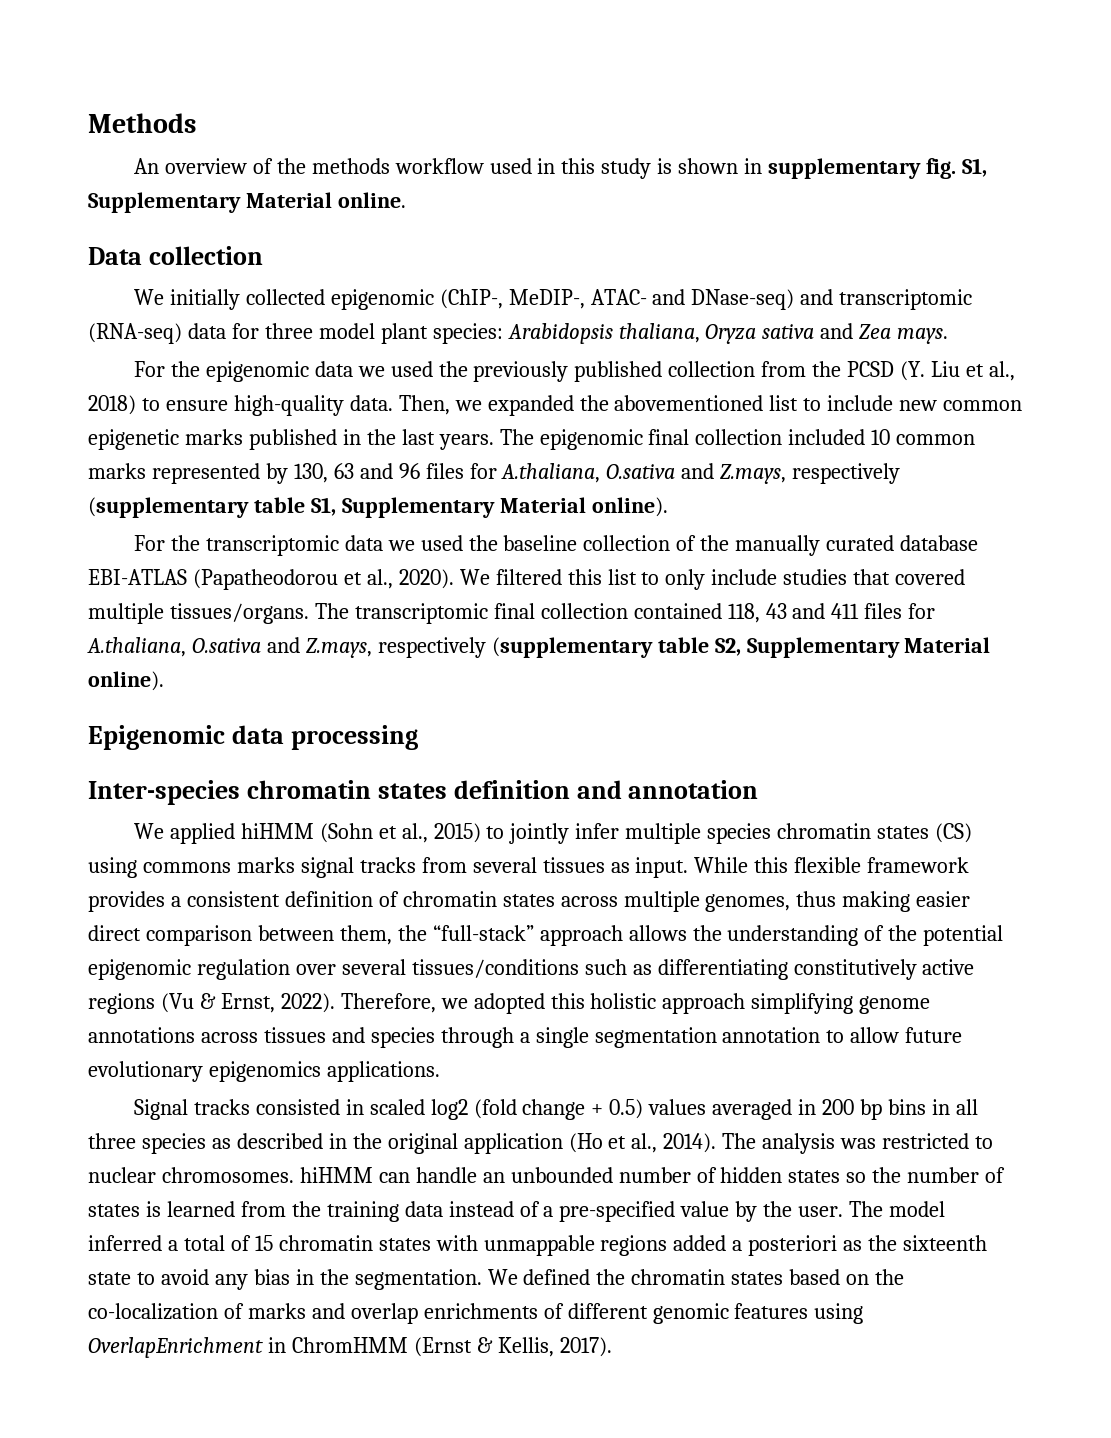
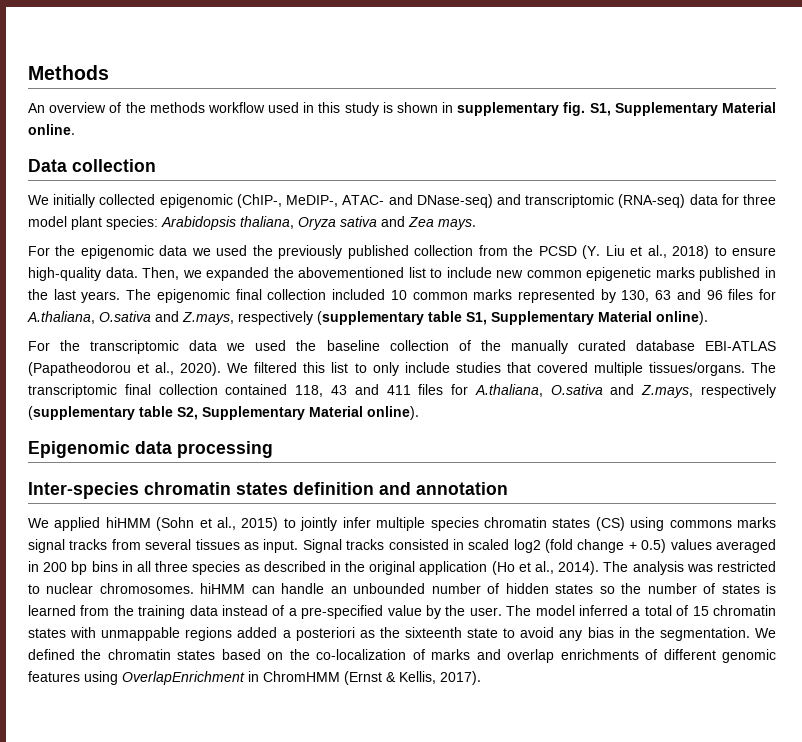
[694,857,970,873] [88,891,971,912] [88,925,1004,946] [88,959,975,980] [88,993,931,1014] [88,1027,963,1048] [88,1061,440,1082] While this flexible framework provides a consistent definition of chromatin states across multiple genomes, thus making easier direct comparison between them, the “full-stack” approach allows the understanding of the potential epigenomic regulation over several tissues/conditions such as differentiating constitutively active regions (Vu & Ernst, 2022). Therefore, we adopted this holistic approach simplifying genome annotations across tissues and species through a single segmentation annotation to allow future evolutionary epigenomics applications. // -> (299, 546) none

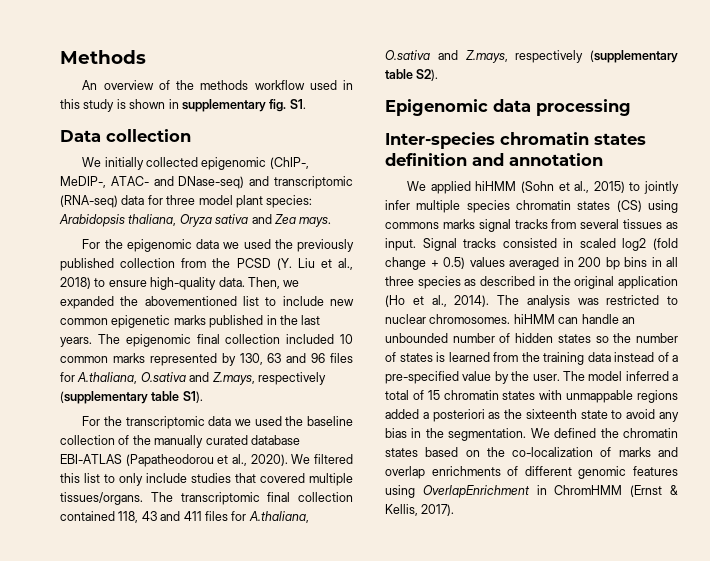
[589,102,776,116] [28,124,75,135] S1, Supplementary Material online. -> [289,99,306,109] S1.
[466,311,708,325] S1, Supplementary Material online). -> [182,391,203,403] S1).
[177,406,419,420] S2, Supplementary Material online). -> [416,69,439,81] S2).

